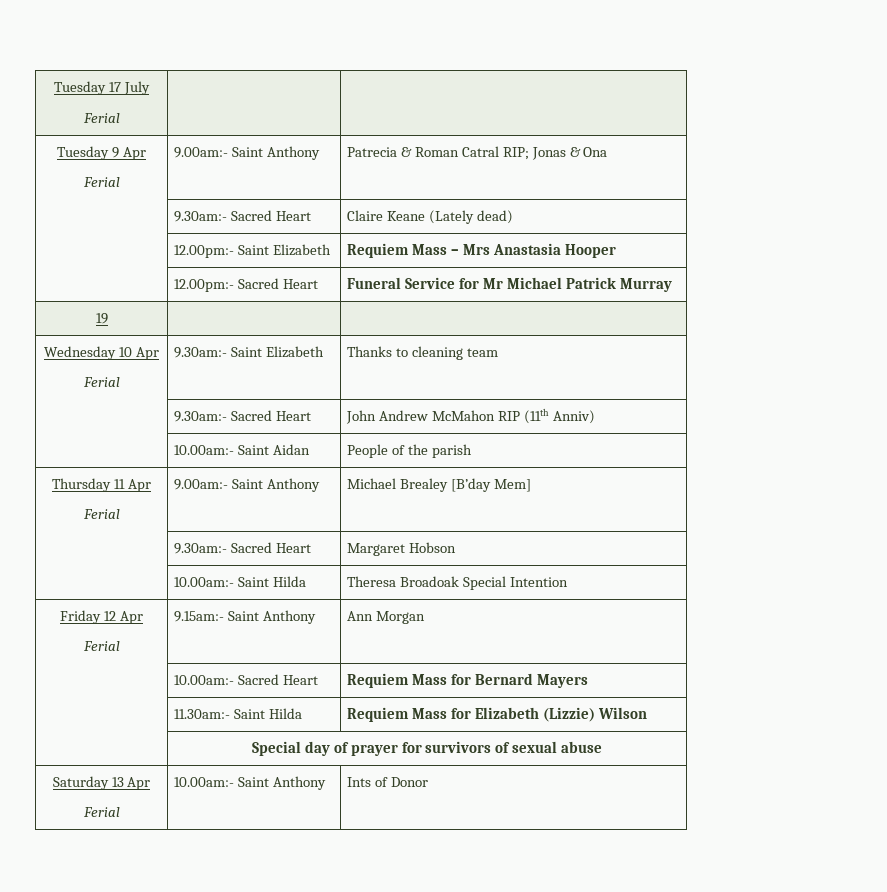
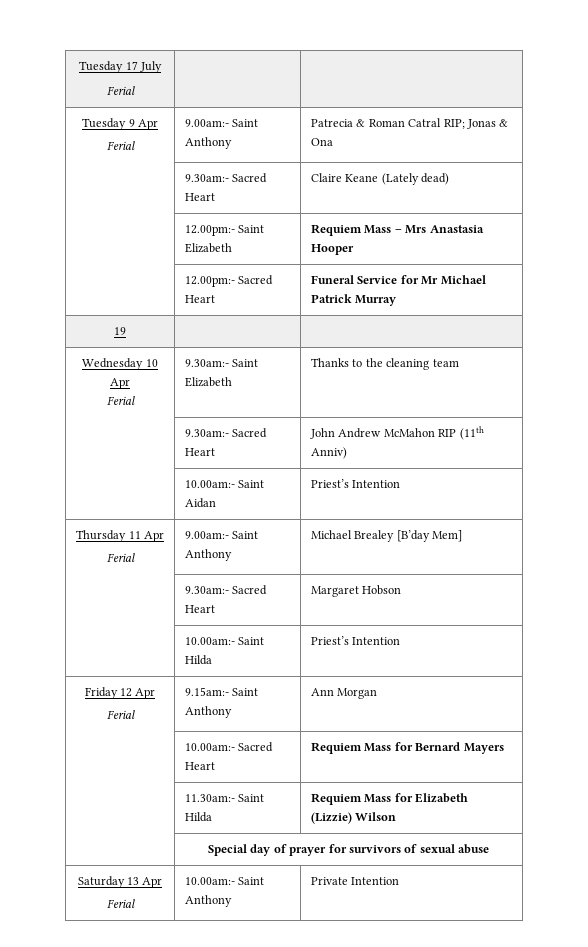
(408, 352) none -> [365,358,383,367] the
[347,444,472,458] People of the parish -> [311,479,401,488] Priest’s Intention
[347,576,506,590] Theresa Broadoak Special -> [311,636,350,645] Priest’s
[347,777,428,787] Ints of Donor -> [311,877,400,885] Private Intention

